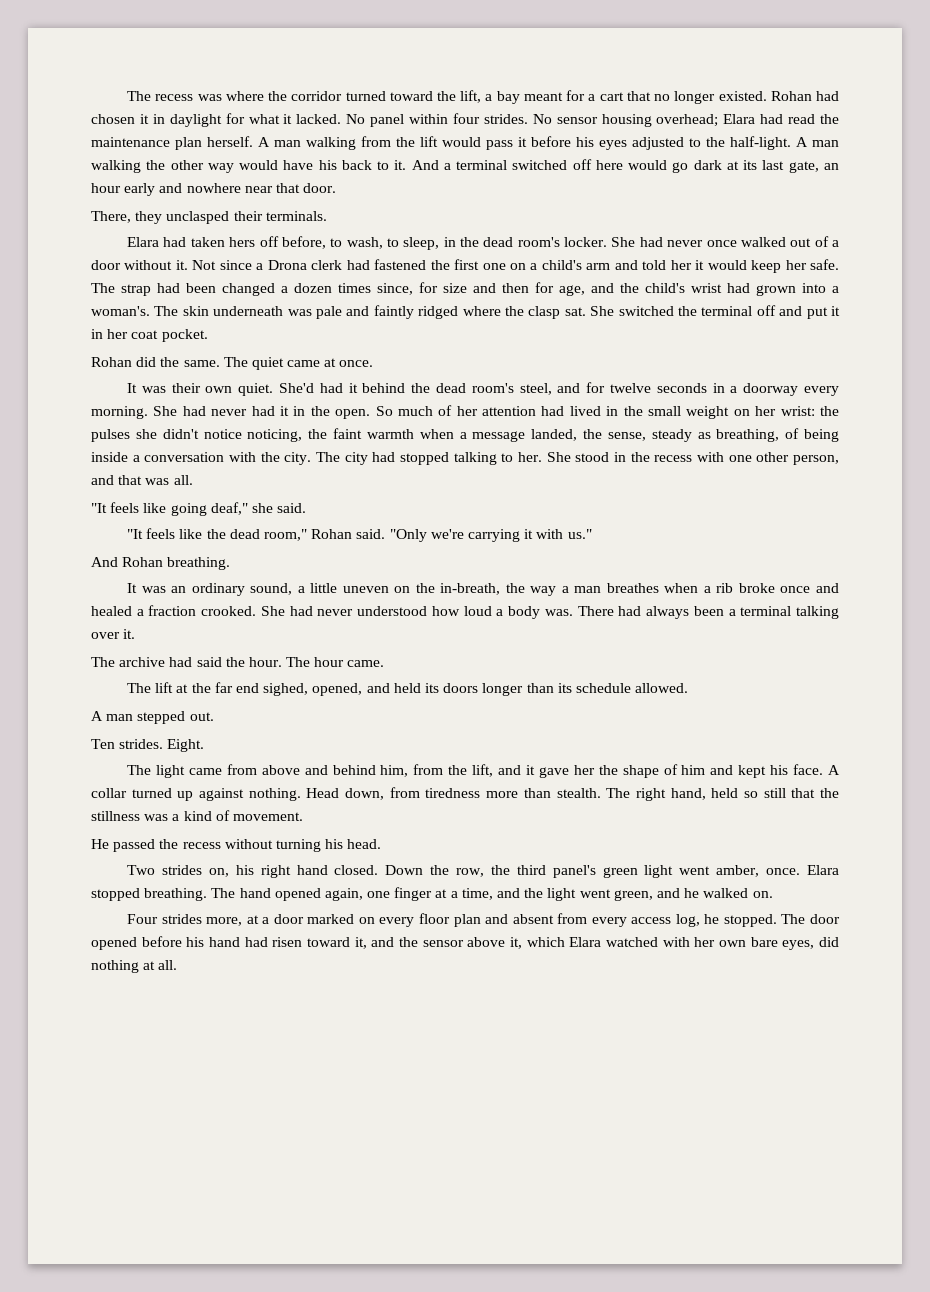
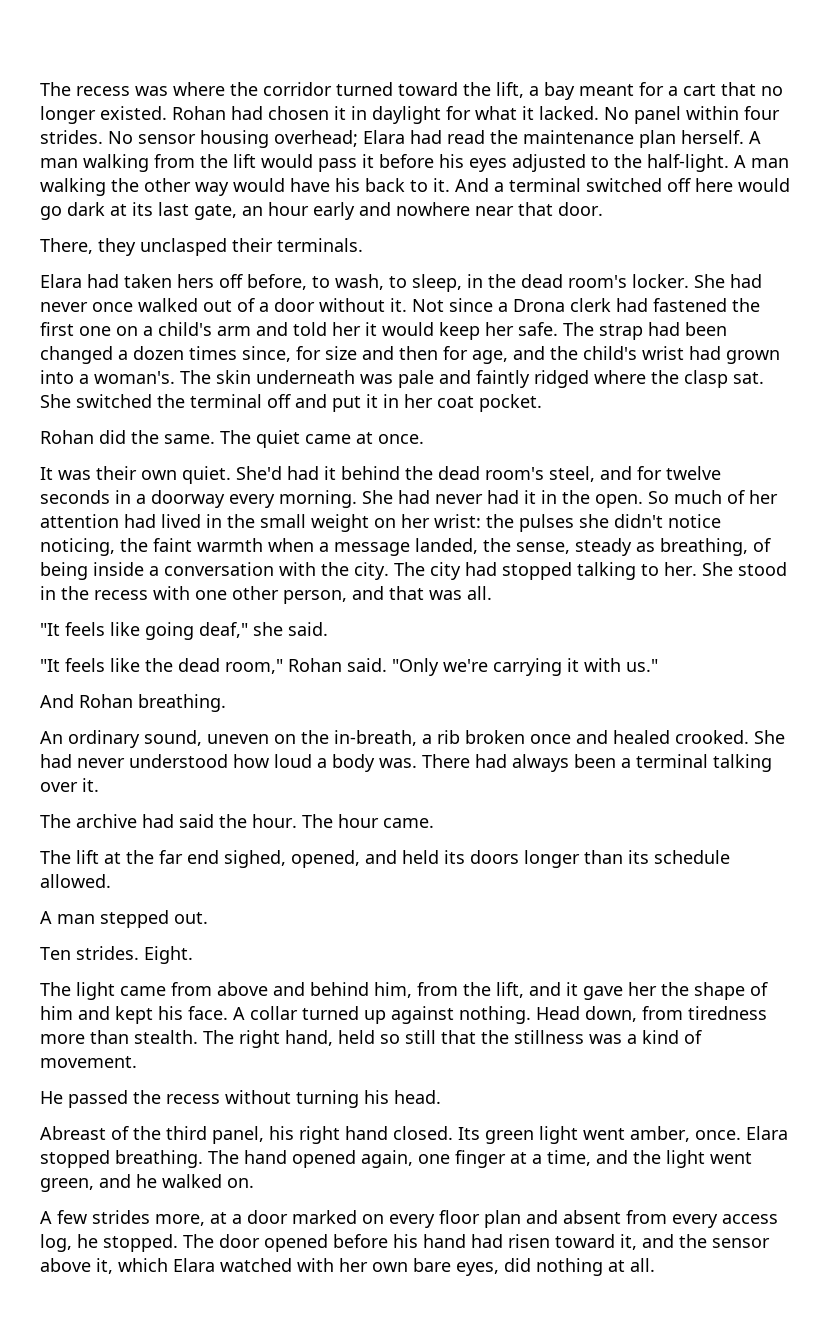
[127,583,699,596] It was an ordinary sound, a little uneven on the in-breath, the way a man breathes when -> [40,730,417,748] An ordinary sound, uneven on the in-breath,
[738,583,775,593] broke -> [465,730,525,744] broken
[136,605,197,616] a fraction -> (670, 737) none
[127,865,596,878] Two strides on, his right hand closed. Down the row, the third panel's -> [40,1126,480,1144] Abreast of the third panel, his right hand closed. Its
[127,914,159,924] Four -> [40,1210,87,1224] A few

